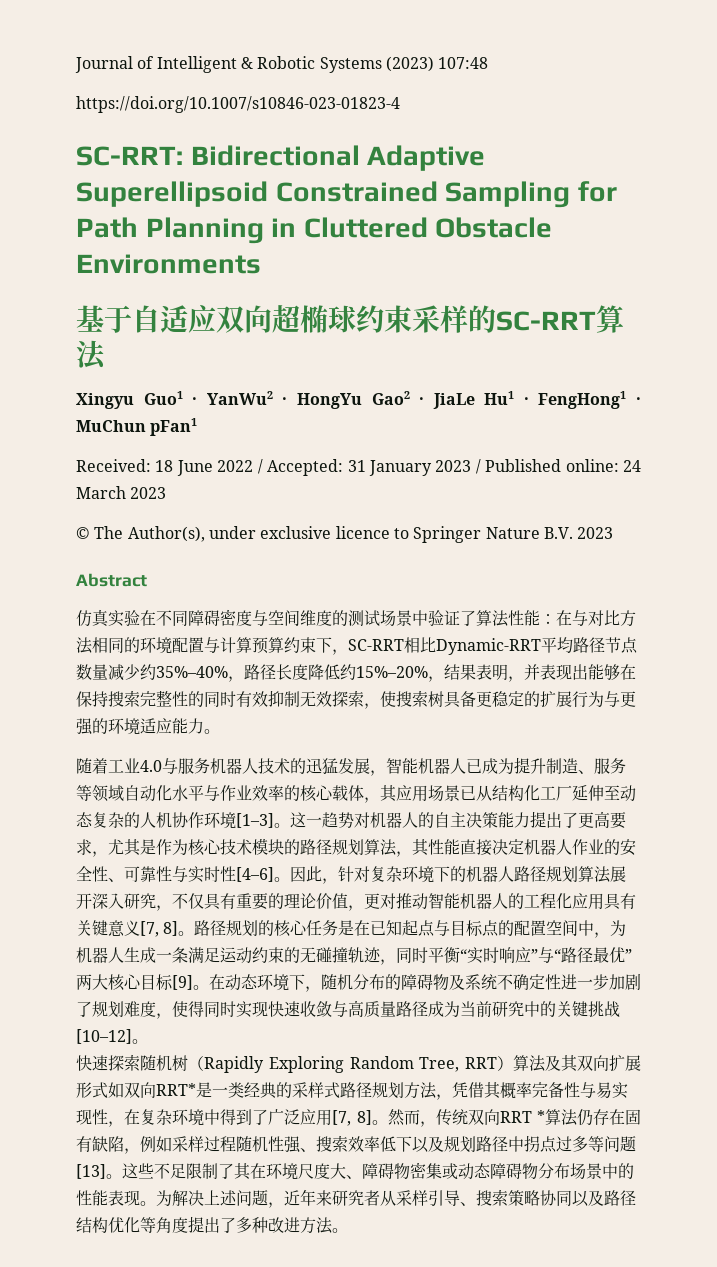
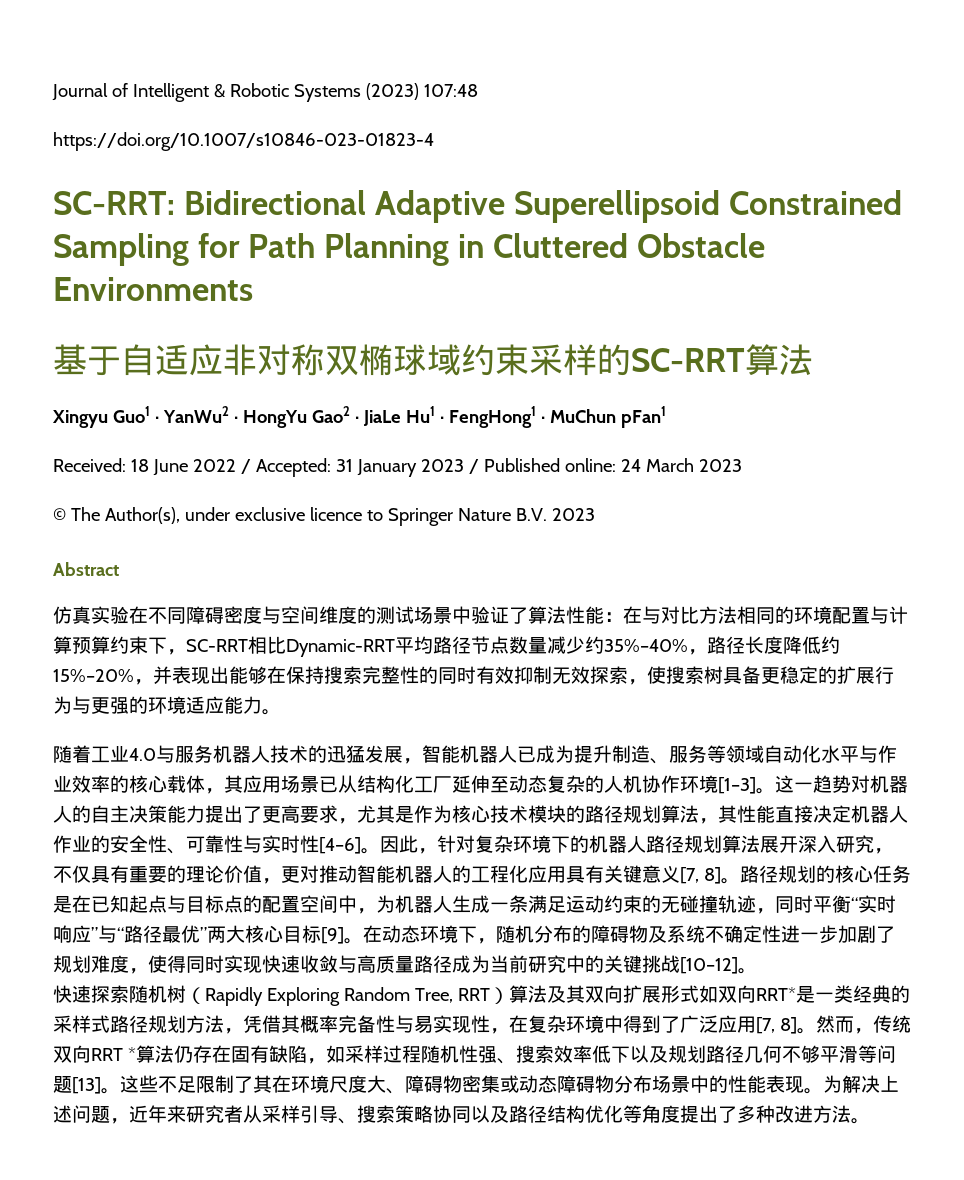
[216,305,356,333] 双向超椭球 -> [223,344,461,376] 非对称双椭球域
[444,664,524,682] 结果表明， -> (153, 682) none
[140,1136,156,1152] 例 -> (326, 1061) none
[508,1135,588,1153] 中拐点过多 -> [743,1045,858,1063] 几何不够平滑

